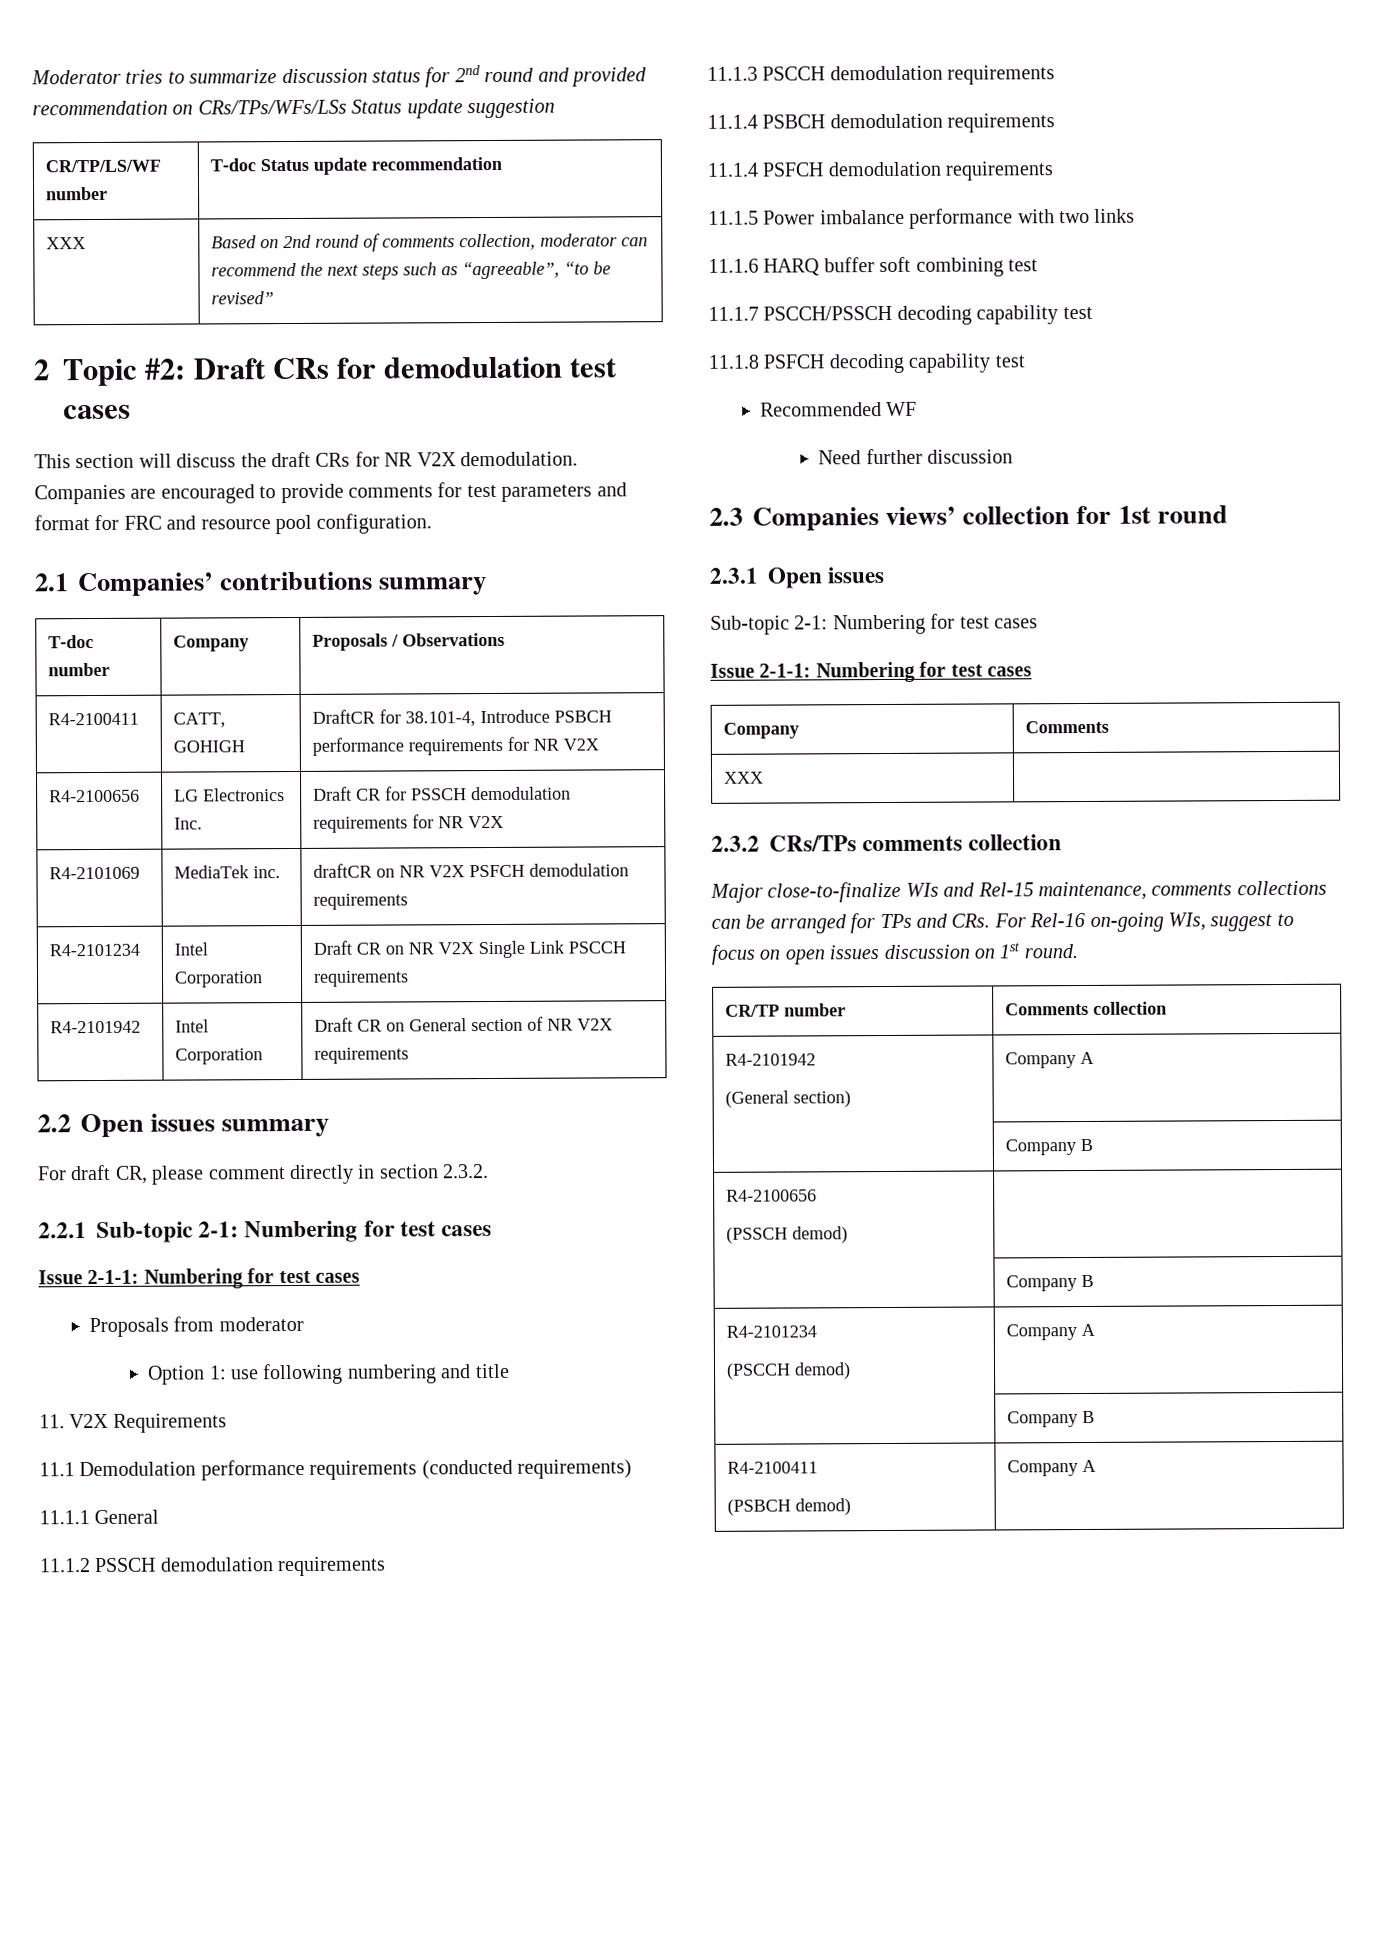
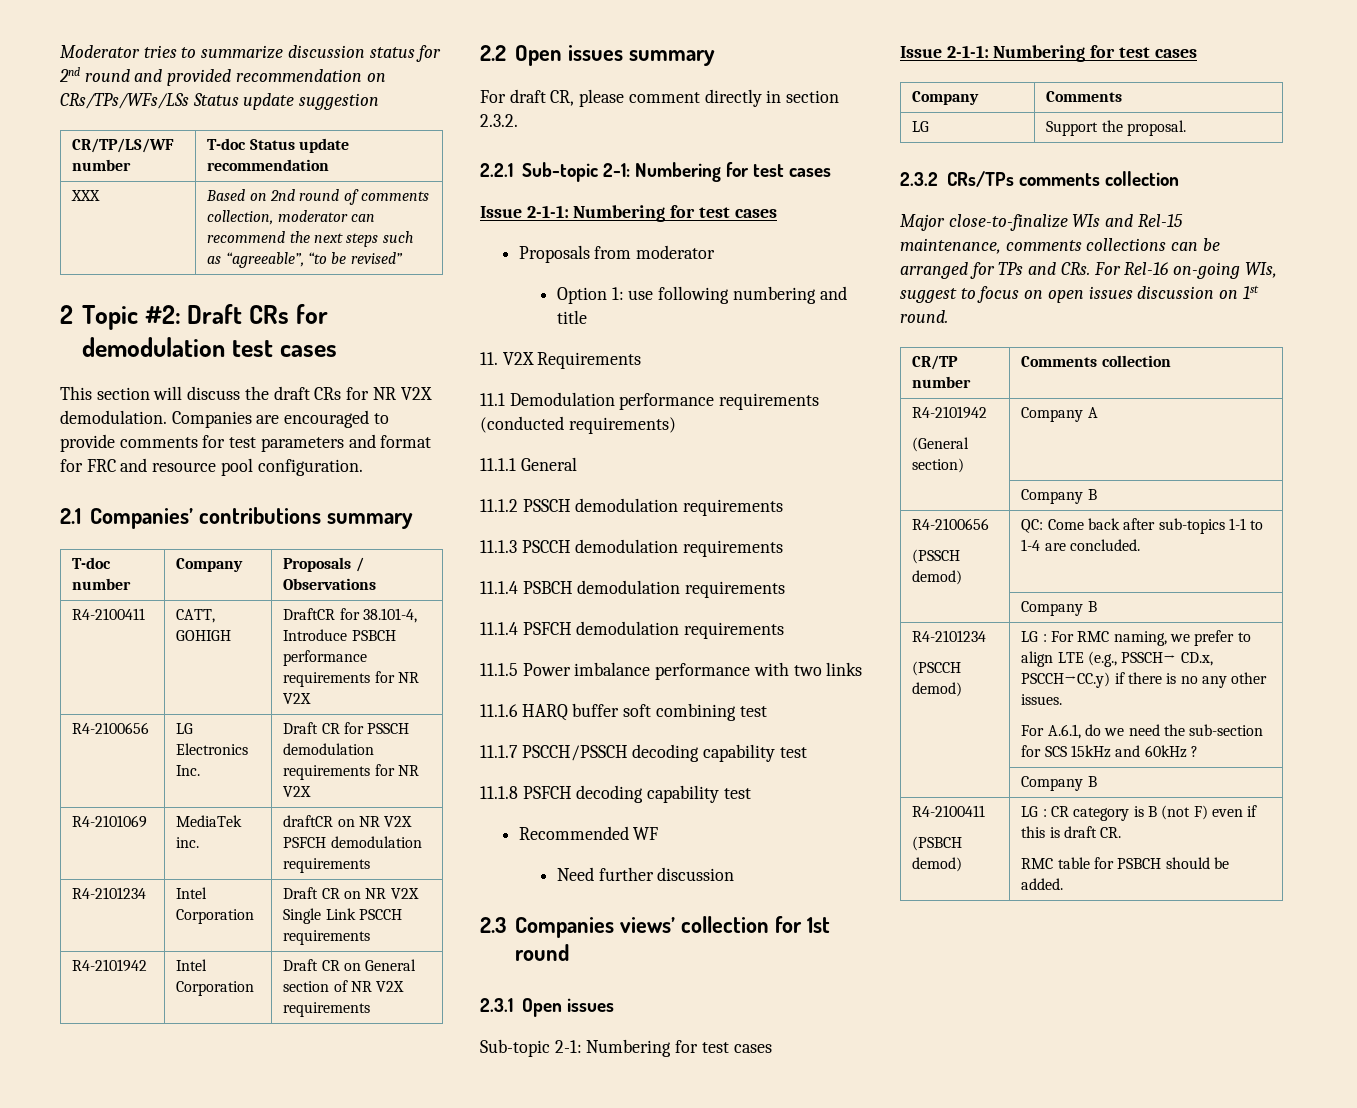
[722,771,764,784] XXX | -> [912,121,930,132] [1046,120,1186,136] LG | Support the proposal.
(848, 1235) none -> [1021,518,1264,534] [1021,539,1140,551] QC: Come back after sub-topics 1-1 to 1-4 are concluded.
[1005,1323,1095,1341] Company A -> [1021,630,1251,646] [1021,651,1213,667] [1021,672,1268,688] [1021,694,1063,705] [1021,724,1264,739] [1021,745,1198,758] LG : For RMC naming, we prefer to align LTE (e.g., PSSCH→ CD.x, PSCCH→CC.y) if there is no any other issues. // For A.6.1, do we need the sub-section for SCS 15kHz and 60kHz ?
[1006,1459,1096,1477] Company A -> [1021,805,1258,821] [1021,826,1122,838] [1021,857,1229,869] [1021,878,1064,890] LG : CR category is B (not F) even if this is draft CR. // RMC table for PSBCH should be added.

